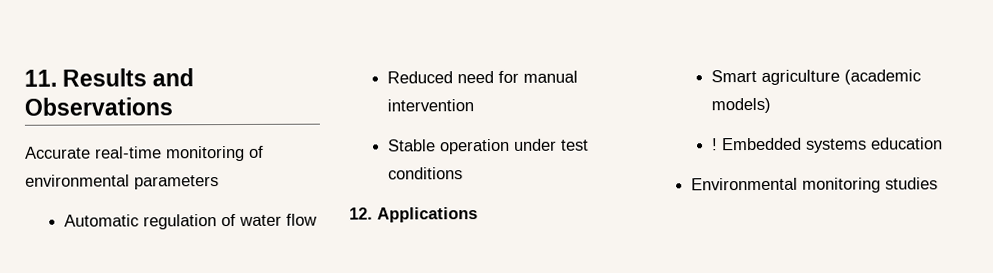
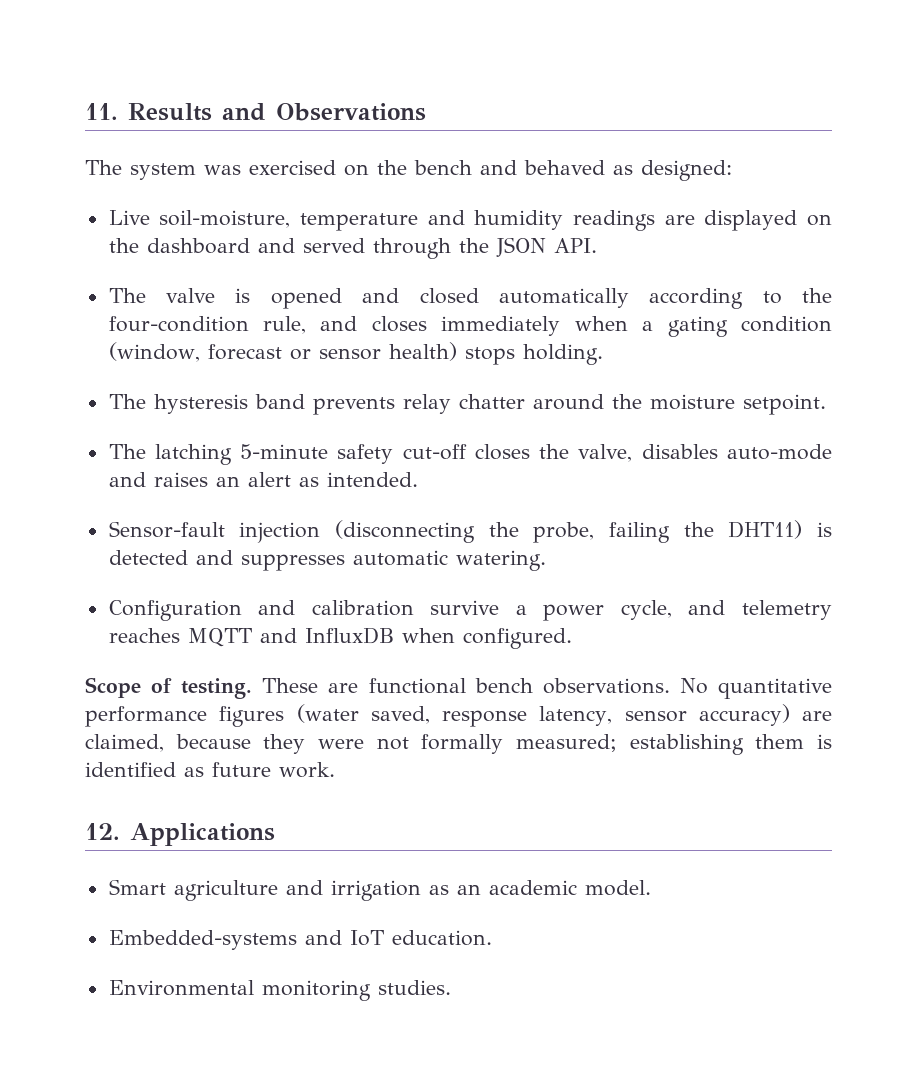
[25,145,264,162] [25,174,219,190] [63,213,317,230] [386,70,578,84] [386,99,474,112] [387,138,589,155] [387,167,463,180] [349,207,478,223] [710,69,921,85] [710,97,771,114] [711,137,943,153] Accurate real-time monitoring of environmental parameters // Automatic regulation of water flow // Reduced need for manual intervention // Stable operation under test conditions // 12. Applications // Smart agriculture (academic models) // ! Embedded systems education -> [85,160,732,181] [108,210,833,231] [108,237,597,259] [108,288,833,309] [108,316,833,337] [108,342,603,365] [108,394,826,415] [108,444,832,465] [108,472,418,487] [108,520,833,543] [108,550,546,571] [108,600,833,621] [108,627,572,649] [85,677,832,699] [85,704,832,727] [85,734,832,755] [85,762,335,778] [85,823,275,846] [108,879,651,901] [108,930,492,950] The system was exercised on the bench and behaved as designed: // Live soil-moisture, temperature and humidity readings are displayed on the dashboard and served through the JSON API. // The valve is opened and closed automatically according to the four-condition rule, and closes immediately when a gating condition (window, forecast or sensor health) stops holding. // The hysteresis band prevents relay chatter around the moisture setpoint. // The latching 5-minute safety cut-off closes the valve, disables auto-mode and raises an alert as intended. // Sensor-fault injection (disconnecting the probe, failing the DHT11) is detected and suppresses automatic watering. // Configuration and calibration survive a power cycle, and telemetry reaches MQTT and InfluxDB when configured. // Scope of testing. These are functional bench observations. No quantitative performance figures (water saved, response latency, sensor accuracy) are claimed, because they were not formally measured; establishing them is identified as future work. // 12. Applications // Smart agriculture and irrigation as an academic model. // Embedded-systems and IoT education.
[885,177,939,190] studies -> [377,980,451,995] studies.

